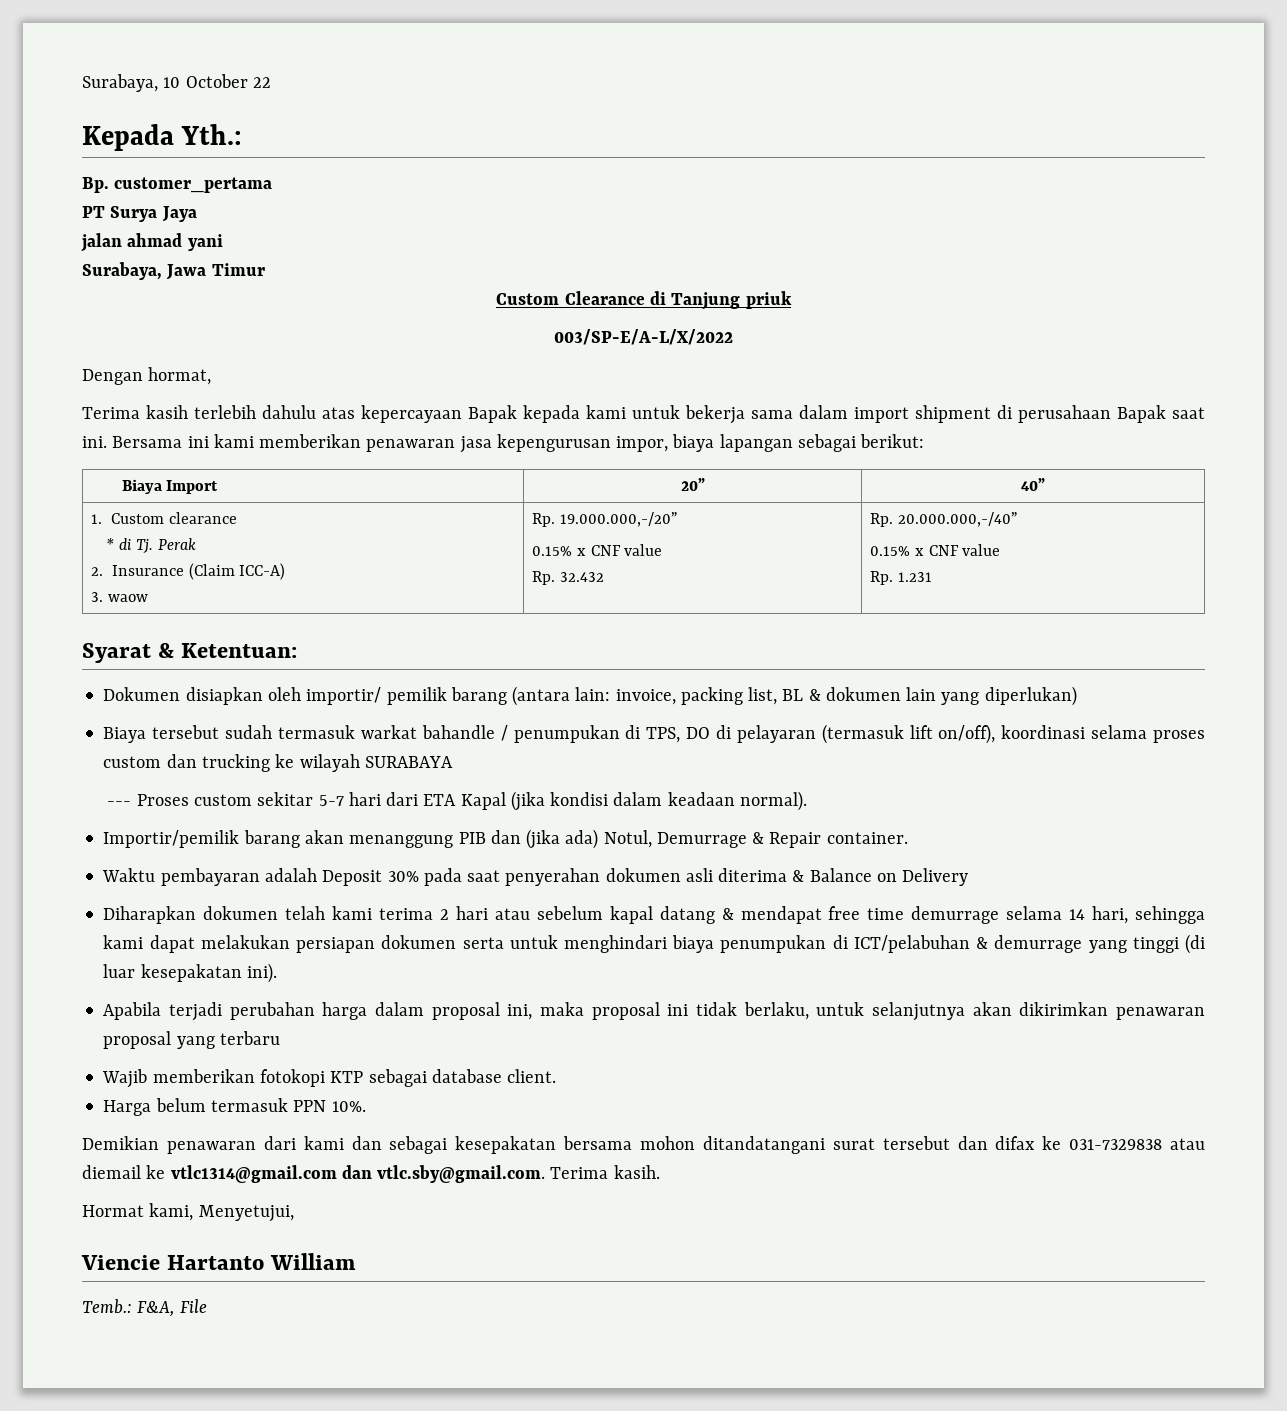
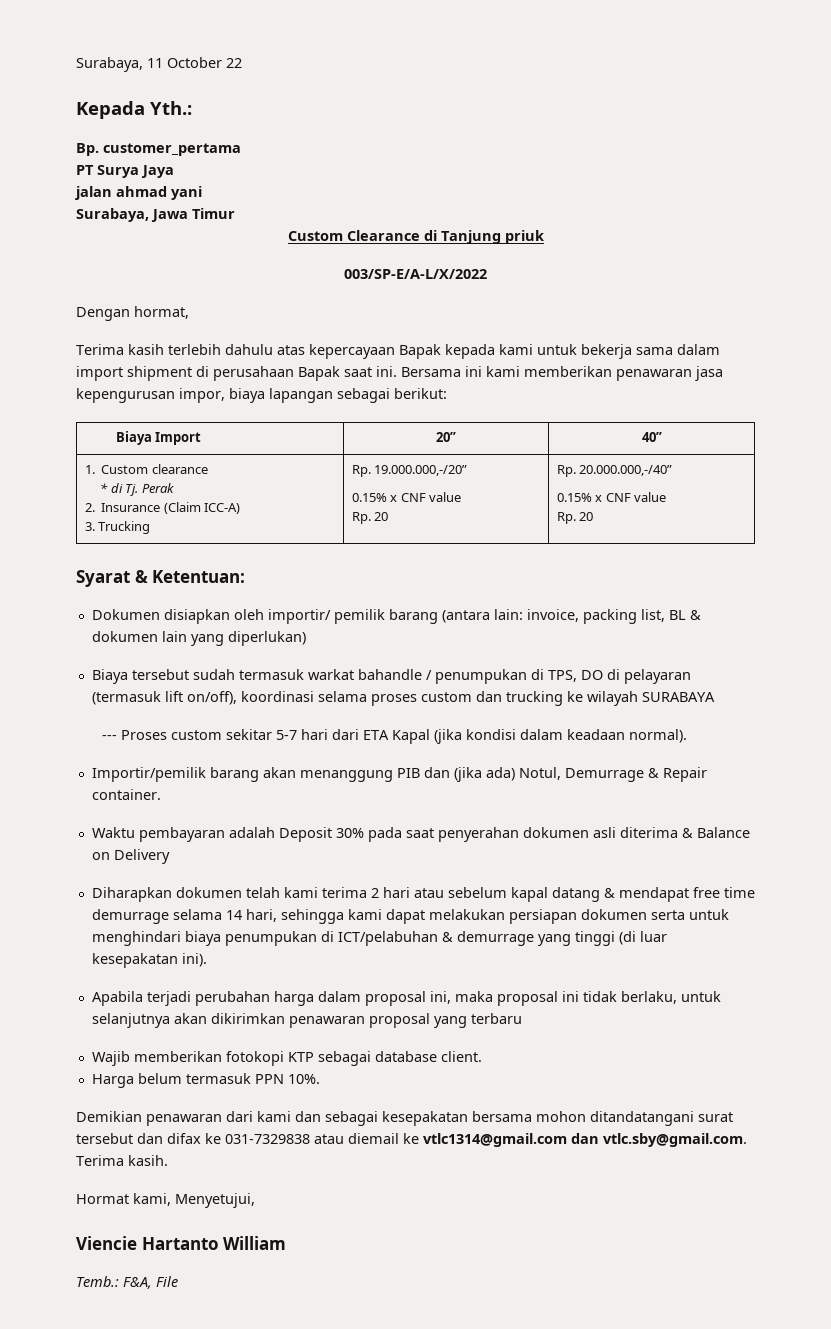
[82,74,181,92] Surabaya, 10 -> [76,57,163,72] Surabaya, 11
[107,594,148,602] waow -> [98,521,151,534] Trucking
[559,572,604,582] 32.432 -> [374,512,389,521] 20
[897,572,932,582] 1.231 -> [579,512,594,521] 20

